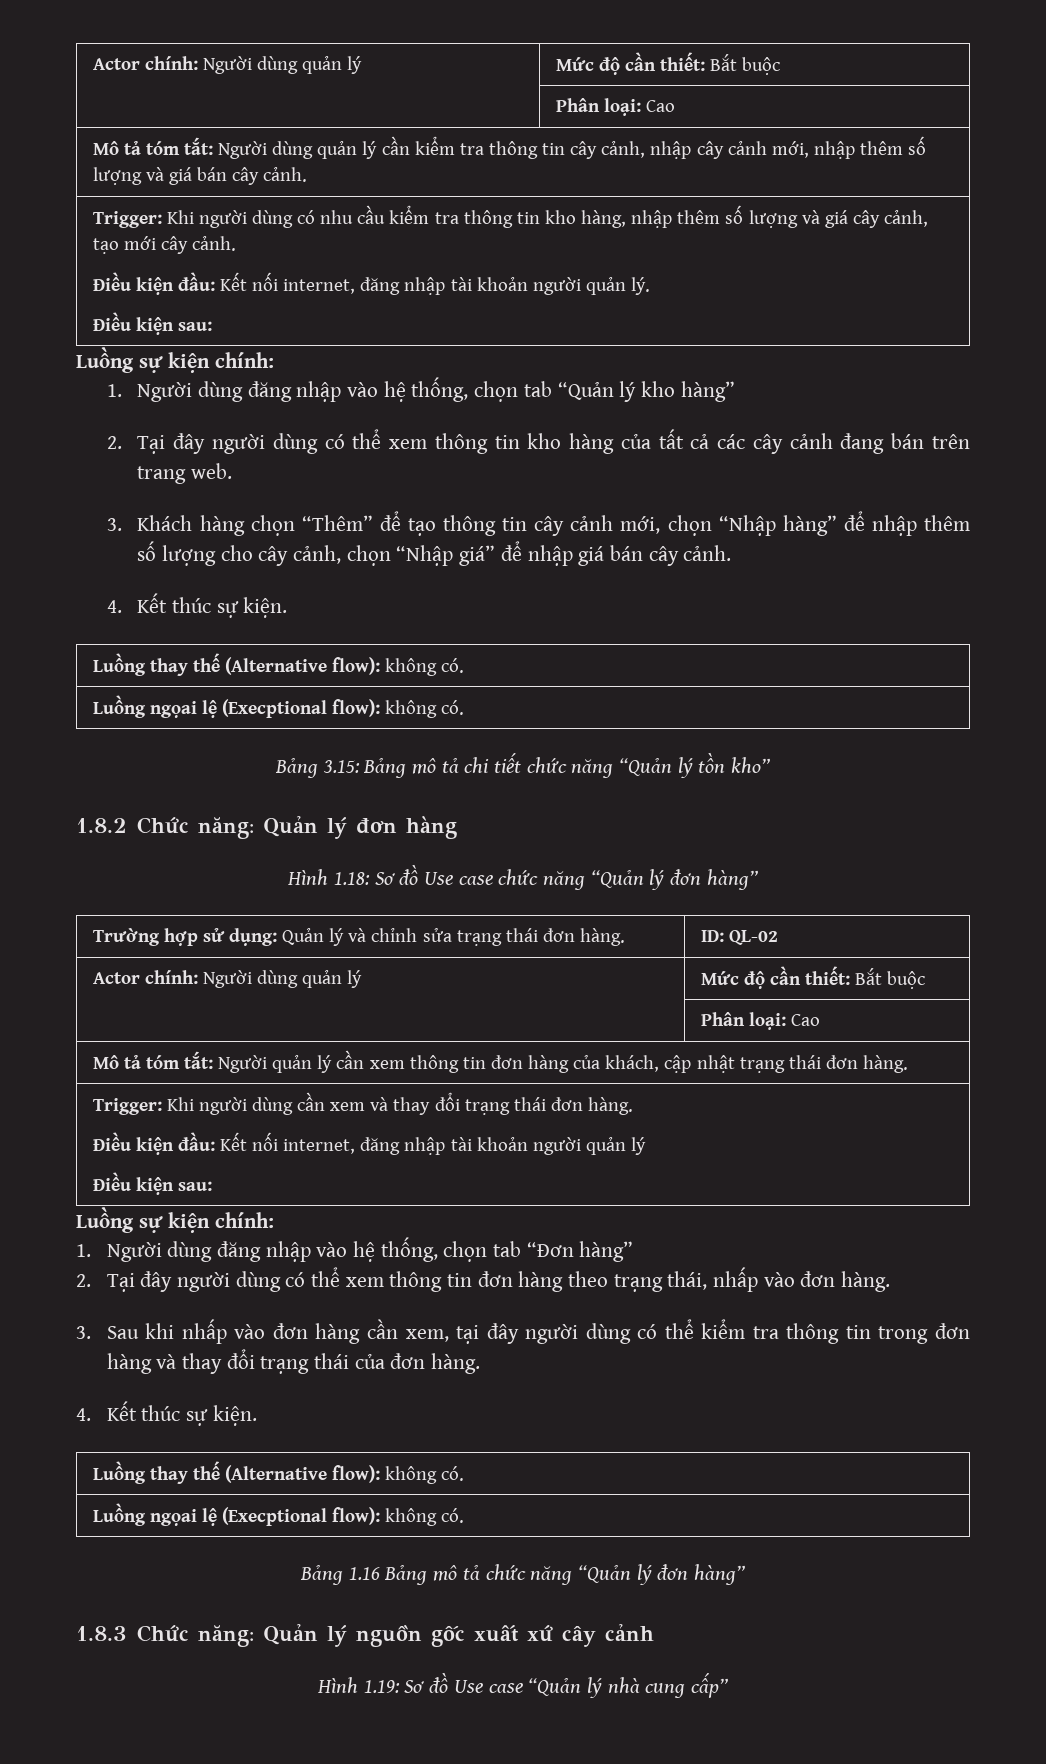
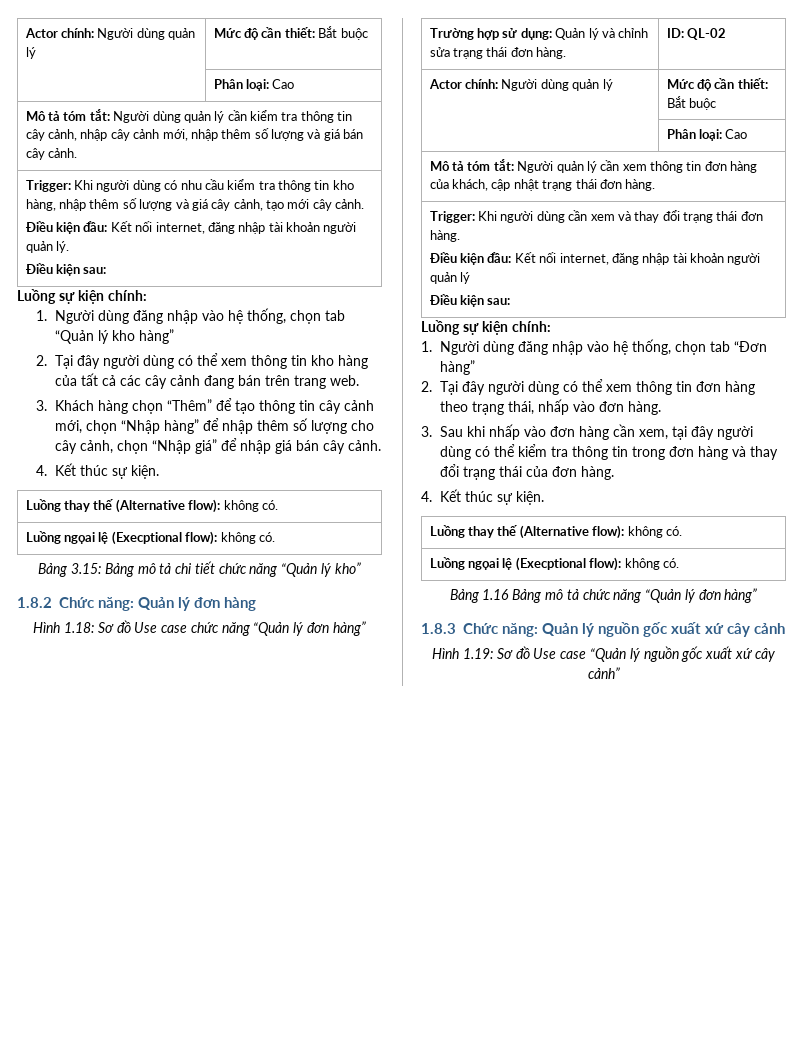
[698,752,726,773] tồn -> (332, 570) none
[607,1672,728,1698] nhà cung cấp” -> [643,646,775,662] [587,667,620,679] nguồn gốc xuất xứ cây cảnh”

